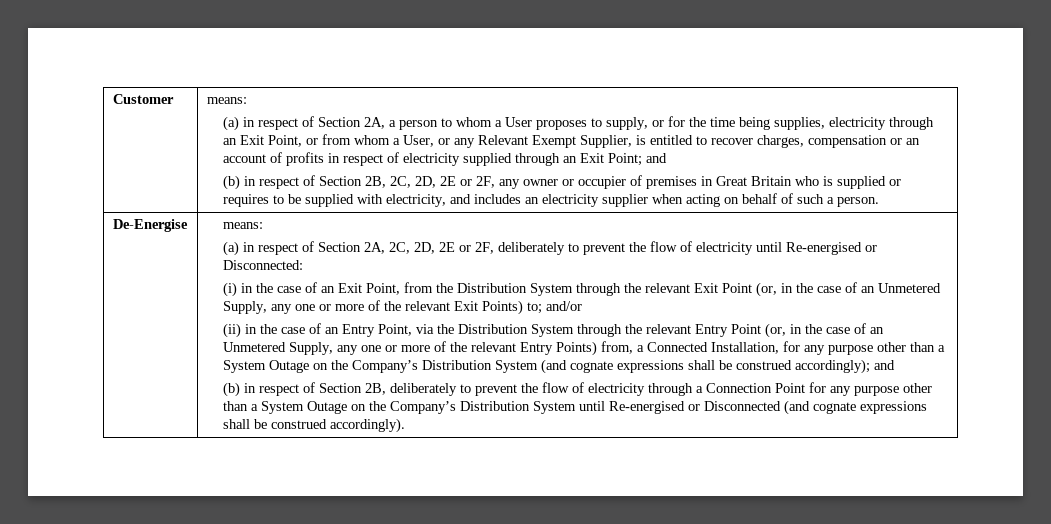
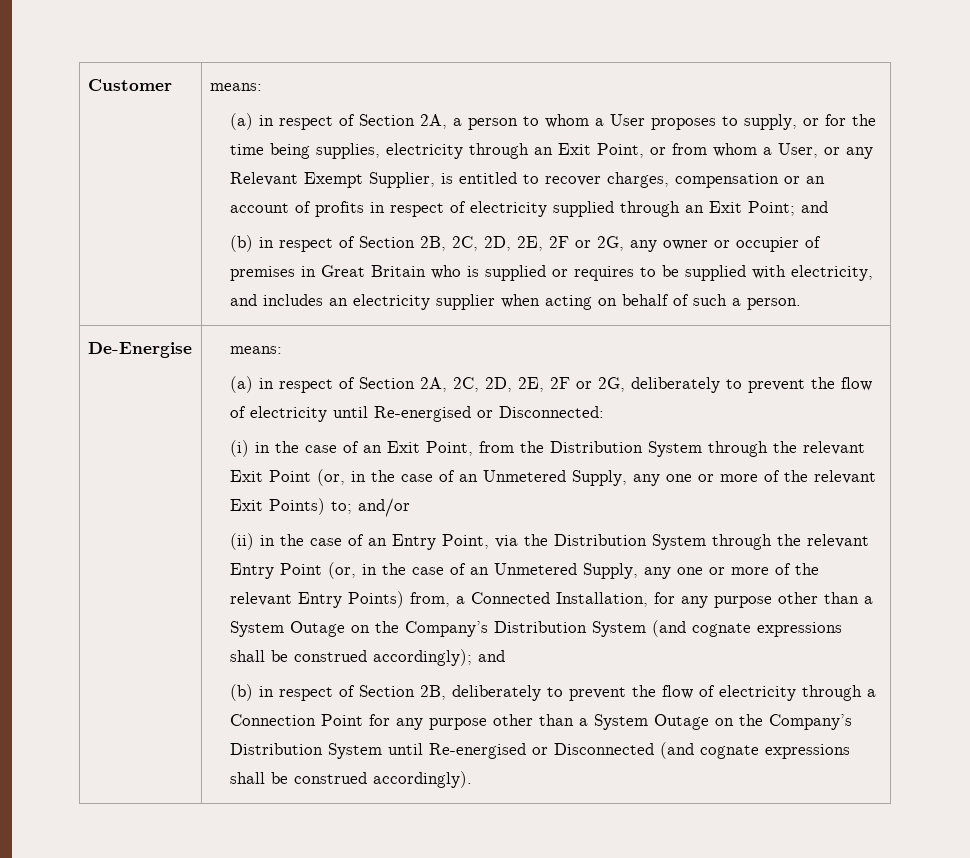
[439,176,495,188] 2E or 2F, -> [517,236,625,251] 2E, 2F or 2G,
[438,242,494,254] 2E or 2F, -> [518,377,626,392] 2E, 2F or 2G,

